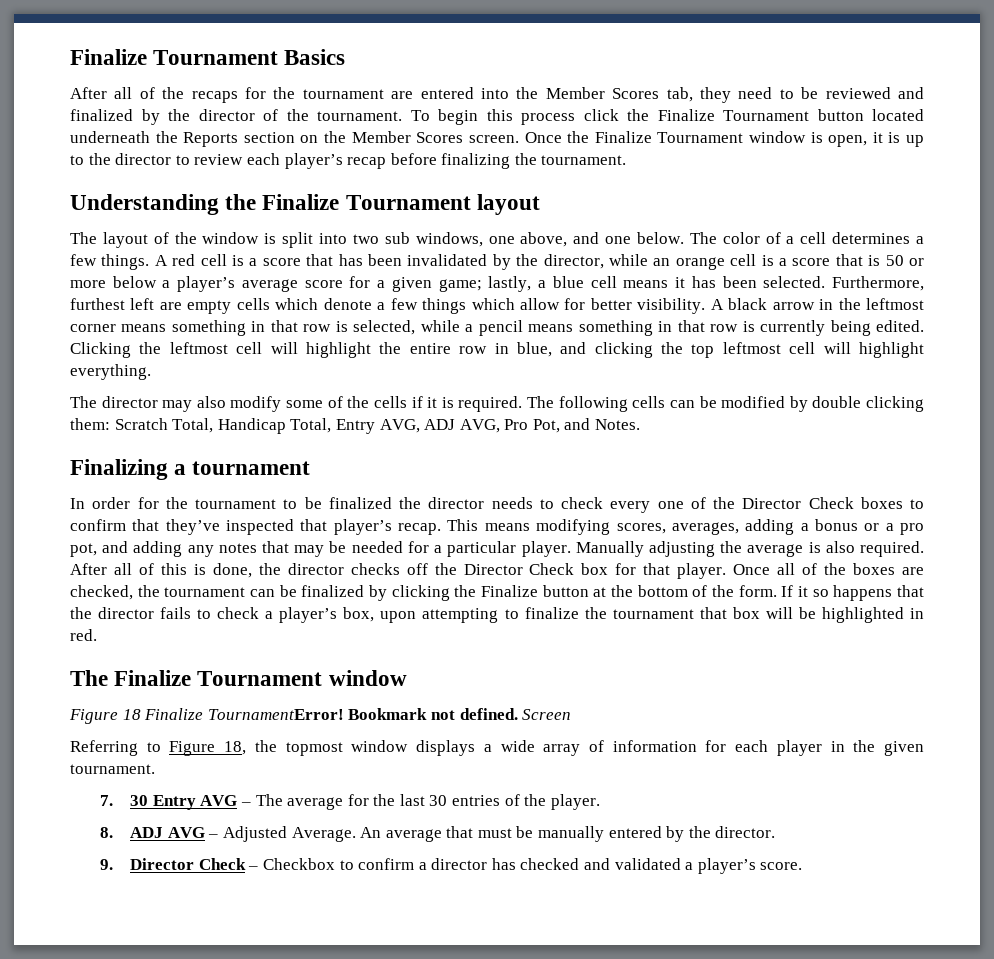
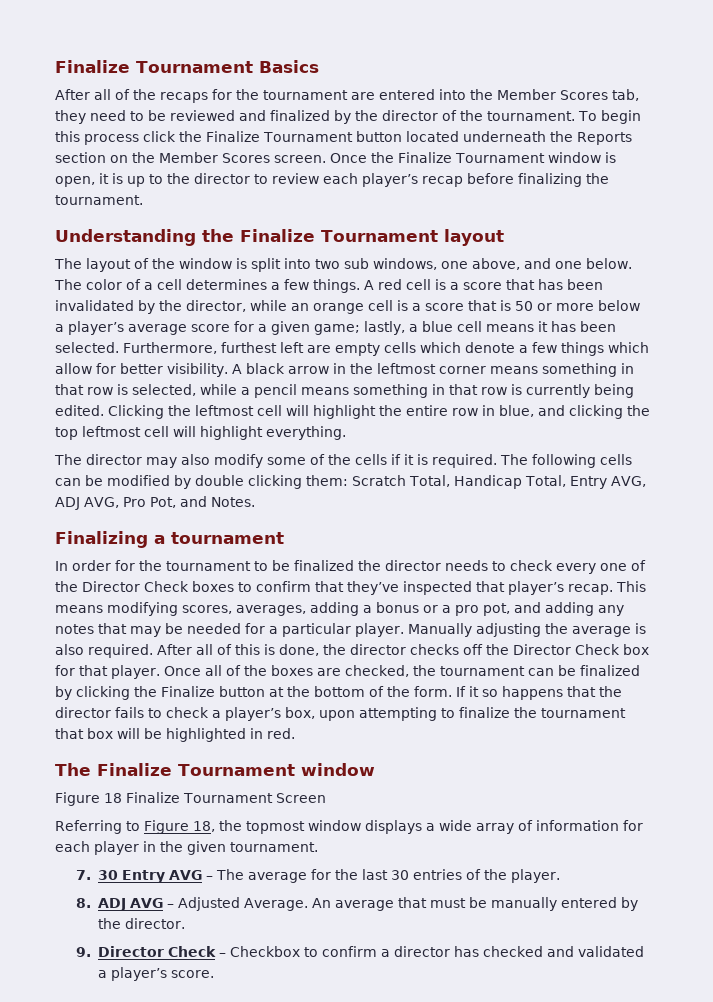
[207,708,518,720] TournamentError! Bookmark not defined. -> [182,793,273,803] Tournament

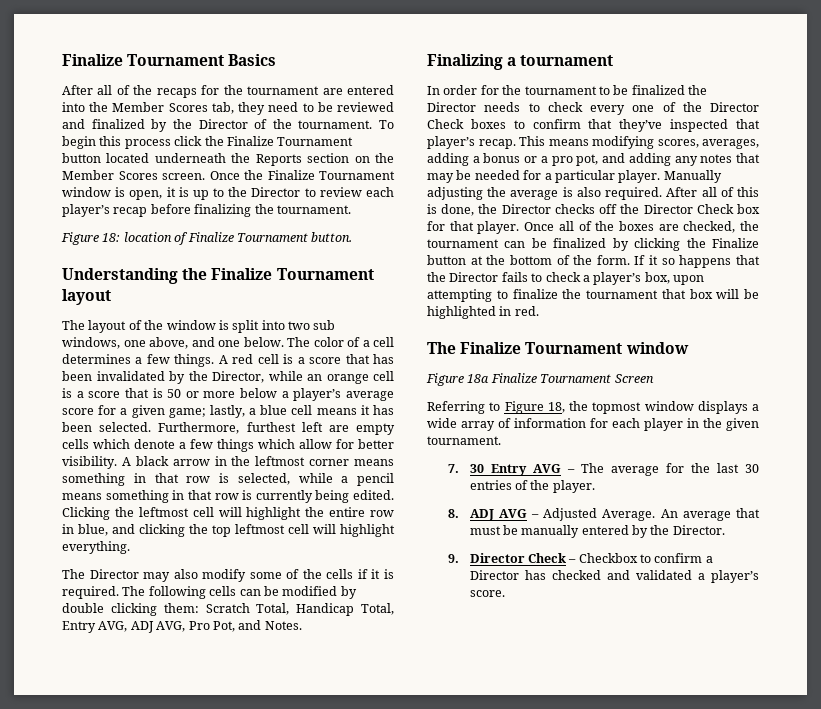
[382,110,438,121] director -> [198,119,248,129] Director
[194,173,250,184] director -> [251,187,301,197] Director
(143, 200) none -> [61,232,353,245] // Figure 18: location of Finalize Tournament button.
[186,300,246,312] director, -> [212,371,264,383] Director,
[86,454,142,465] director -> [89,569,139,579] Director
[385,560,441,571] director -> [427,102,476,112] Director
[350,644,406,655] director -> [501,204,551,214] Director
[55,707,111,718] director -> [449,272,499,282] Director
[103,793,122,803] 18 -> [467,374,490,383] 18a
[125,918,186,929] director. -> [672,525,725,535] Director.
[394,946,451,957] director -> [469,570,519,580] Director

